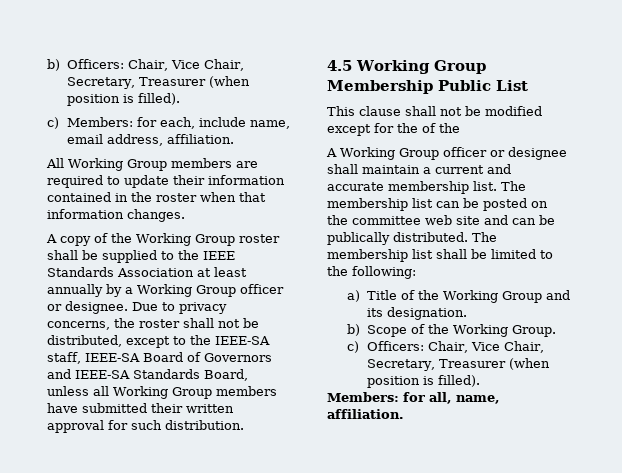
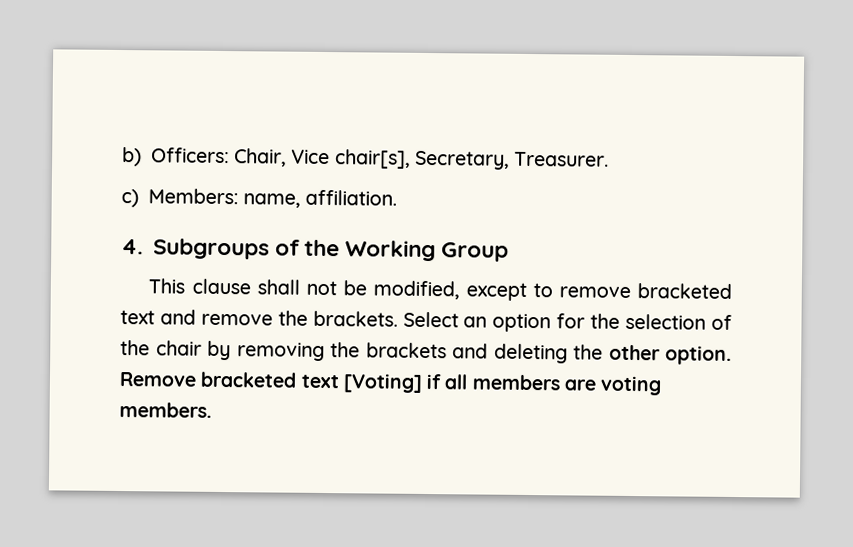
[203,59,244,71] [66,76,250,89] [66,93,180,106] [47,117,290,129] [66,134,234,146] [46,158,258,171] [47,175,285,188] [47,192,266,202] [47,209,185,222] [46,233,280,246] [47,250,235,263] [47,267,247,277] [47,284,284,297] [47,301,227,314] [47,318,259,330] [47,335,270,348] [47,352,272,364] [47,369,248,381] [47,386,277,399] [47,403,234,413] [47,420,244,433] [327,60,486,74] [327,80,528,94] Chair, Secretary, Treasurer (when position is filled). // c) Members: for each, include name, email address, affiliation. // All Working Group members are required to update their information contained in the roster when that information changes. // A copy of the Working Group roster shall be supplied to the IEEE Standards Association at least annually by a Working Group officer or designee. Due to privacy concerns, the roster shall not be distributed, except to the IEEE-SA staff, IEEE-SA Board of Governors and IEEE-SA Standards Board, unless all Working Group members have submitted their written approval for such distribution. // 4.5 Working Group Membership Public List -> [334,149,610,170] [121,188,398,208] [121,238,510,262] chair[s], Secretary, Treasurer. // c) Members: name, affiliation. // 4. Subgroups of the Working Group
[485,106,542,116] [327,124,371,136] modified except -> [372,280,732,301] [120,309,552,333] modified, except to remove bracketed text and remove the brackets. Select an option
[422,123,460,133] [326,147,567,160] [327,164,511,174] [327,181,526,194] [327,198,548,211] [327,215,555,225] [327,232,497,245] [327,249,553,262] [327,266,416,279] [346,290,570,303] [366,307,467,320] [346,324,556,337] [346,341,544,353] [366,358,550,371] [366,375,480,388] [327,392,500,404] [327,409,404,419] of the // A Working Group officer or designee shall maintain a current and accurate membership list. The membership list can be posted on the committee web site and can be publically distributed. The membership list shall be limited to the following: // a) Title of the Working Group and its designation. // b) Scope of the Working Group. // c) Officers: Chair, Vice Chair, Secretary, Treasurer (when position is filled). // Members: for all, name, affiliation. -> [625,313,733,330] [120,340,732,365] [119,371,663,396] [119,402,212,418] selection of the chair by removing the brackets and deleting the other option. Remove bracketed text [Voting] if all members are voting members.

